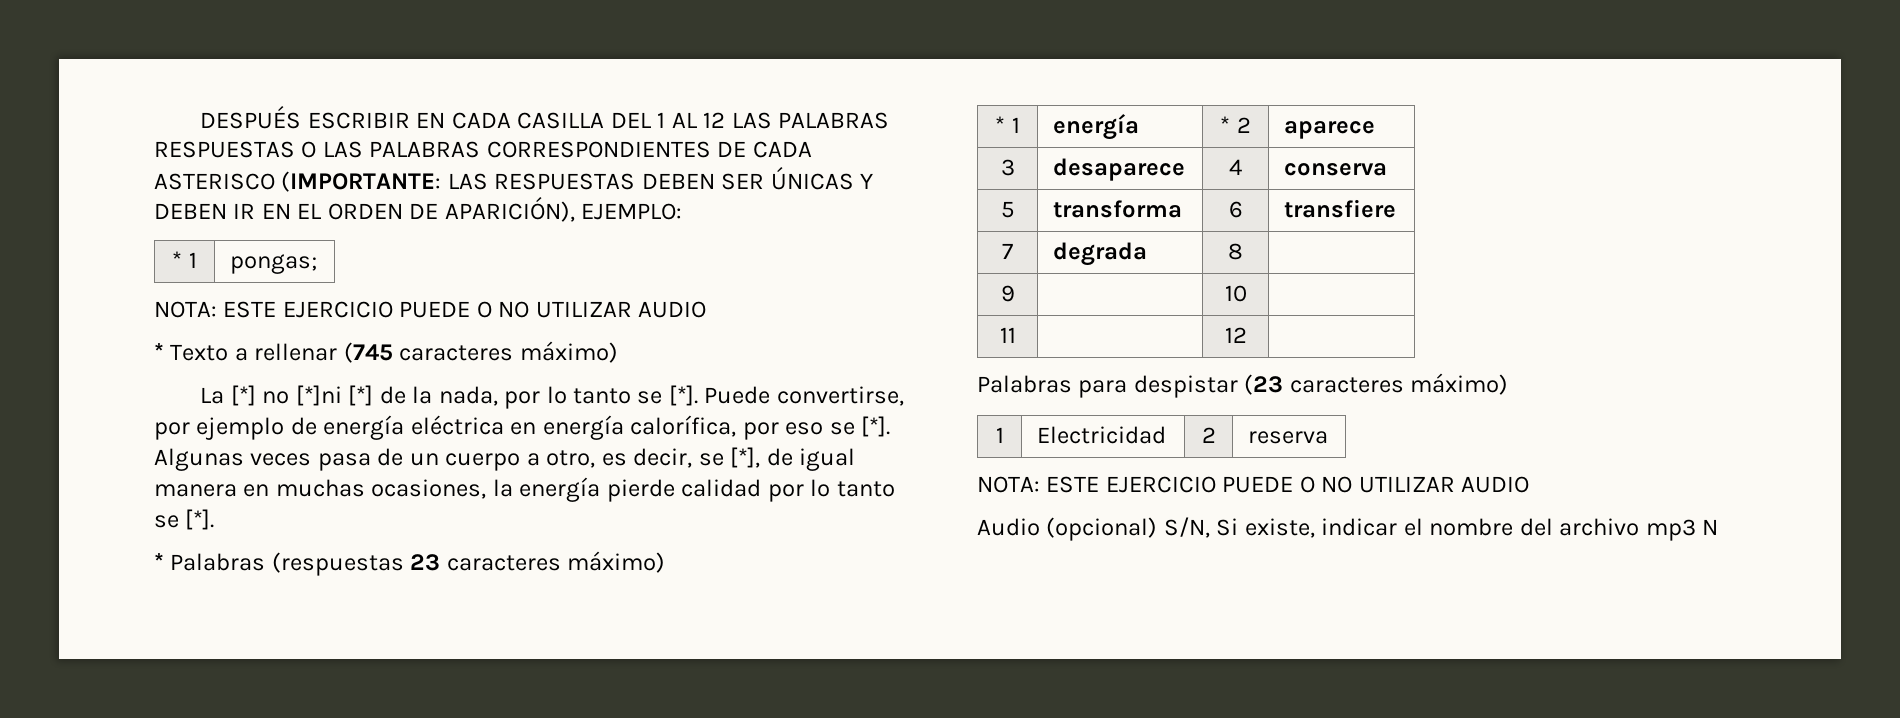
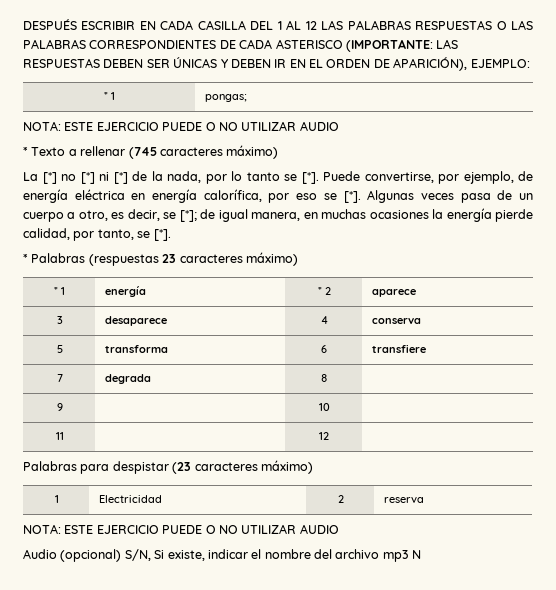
[295,385,342,406] [*]ni -> [80,172,109,184] [*] ni
[196,417,285,440] ejemplo -> [463,171,514,184] ejemplo,
[730,447,761,468] [*], -> [179,210,197,222] [*];
[154,484,237,497] manera -> [251,212,301,221] manera,
[371,479,487,499] ocasiones, -> [369,210,429,219] ocasiones
[681,479,895,502] calidad por lo tanto -> [23,228,134,241] calidad, por tanto,

